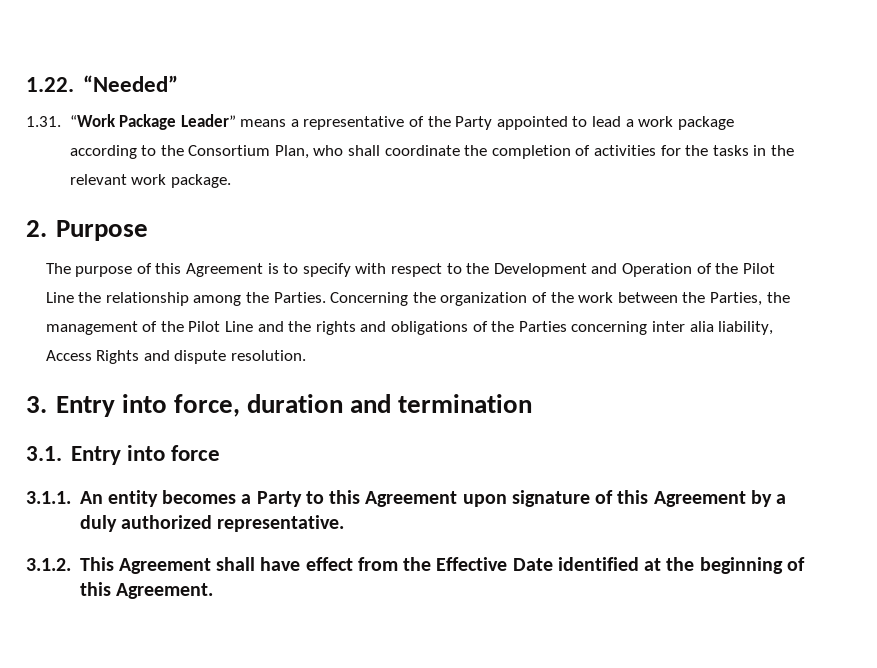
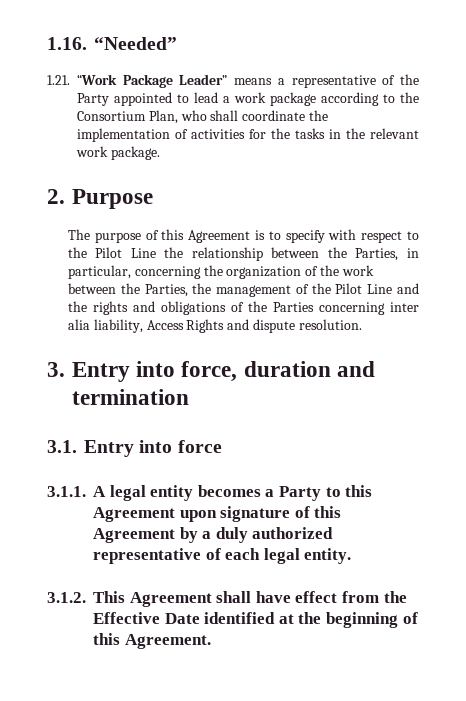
[26,77,74,92] 1.22. -> [47,37,87,50] 1.16.
[26,116,61,127] 1.31. -> [47,75,70,85] 1.21.
[491,145,571,159] completion -> [77,128,170,142] implementation
[493,263,775,277] [45,292,409,306] Development and Operation of the Pilot Line the relationship among the Parties. Concerning -> [95,247,419,261] [67,265,201,279] Pilot Line the relationship between the Parties, in particular, concerning
[79,491,103,504] An -> [93,485,146,501] A legal
[217,515,345,532] representative. -> [93,548,352,564] representative of each legal entity.

